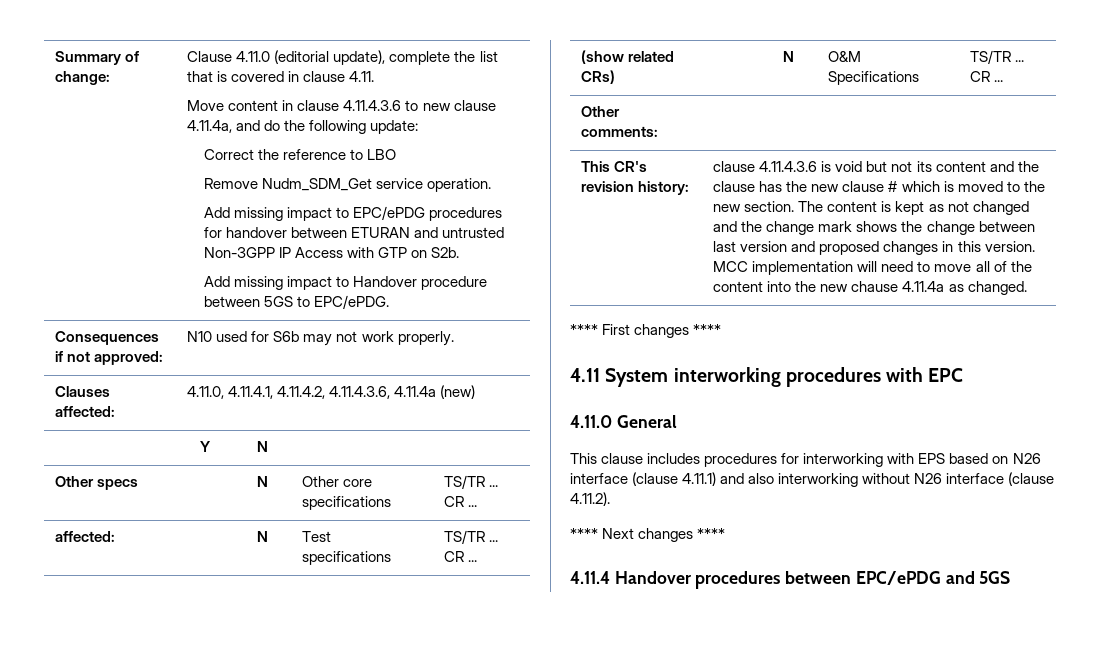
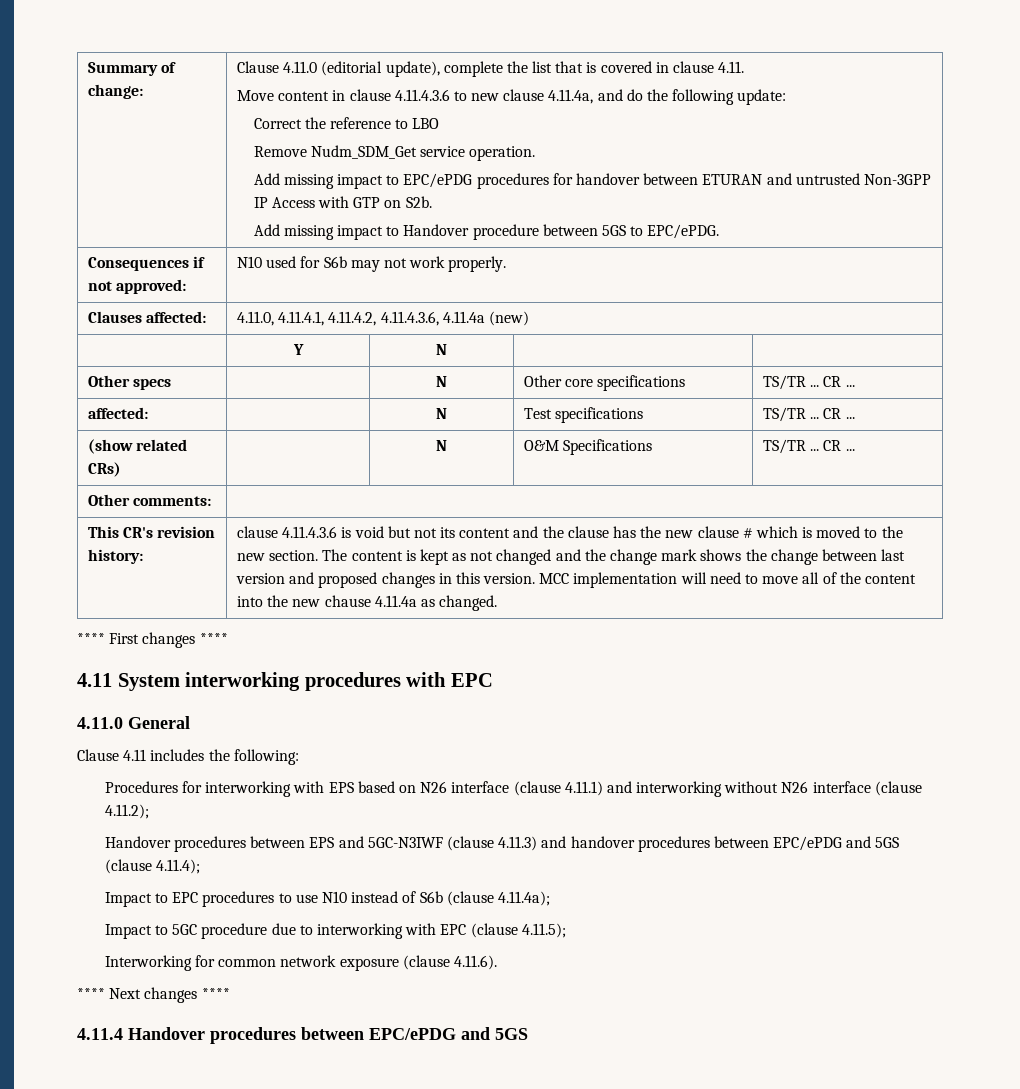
[570,453,778,467] This clause includes procedures -> [77,749,299,765] [104,781,178,793] Clause 4.11 includes the following: // Procedures
[748,473,775,484] also -> (632, 787) none
[570,492,610,506] 4.11.2). -> [104,804,149,819] [104,836,900,852] [104,859,201,874] [104,891,550,907] [104,923,566,939] [104,955,497,971] 4.11.2); // Handover procedures between EPS and 5GC-N3IWF (clause 4.11.3) and handover procedures between EPC/ePDG and 5GS (clause 4.11.4); // Impact to EPC procedures to use N10 instead of S6b (clause 4.11.4a); // Impact to 5GC procedure due to interworking with EPC (clause 4.11.5); // Interworking for common network exposure (clause 4.11.6).

